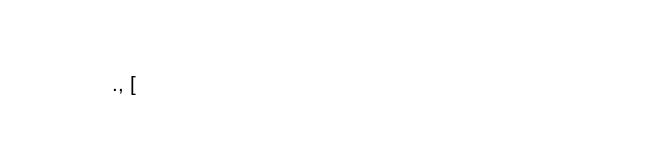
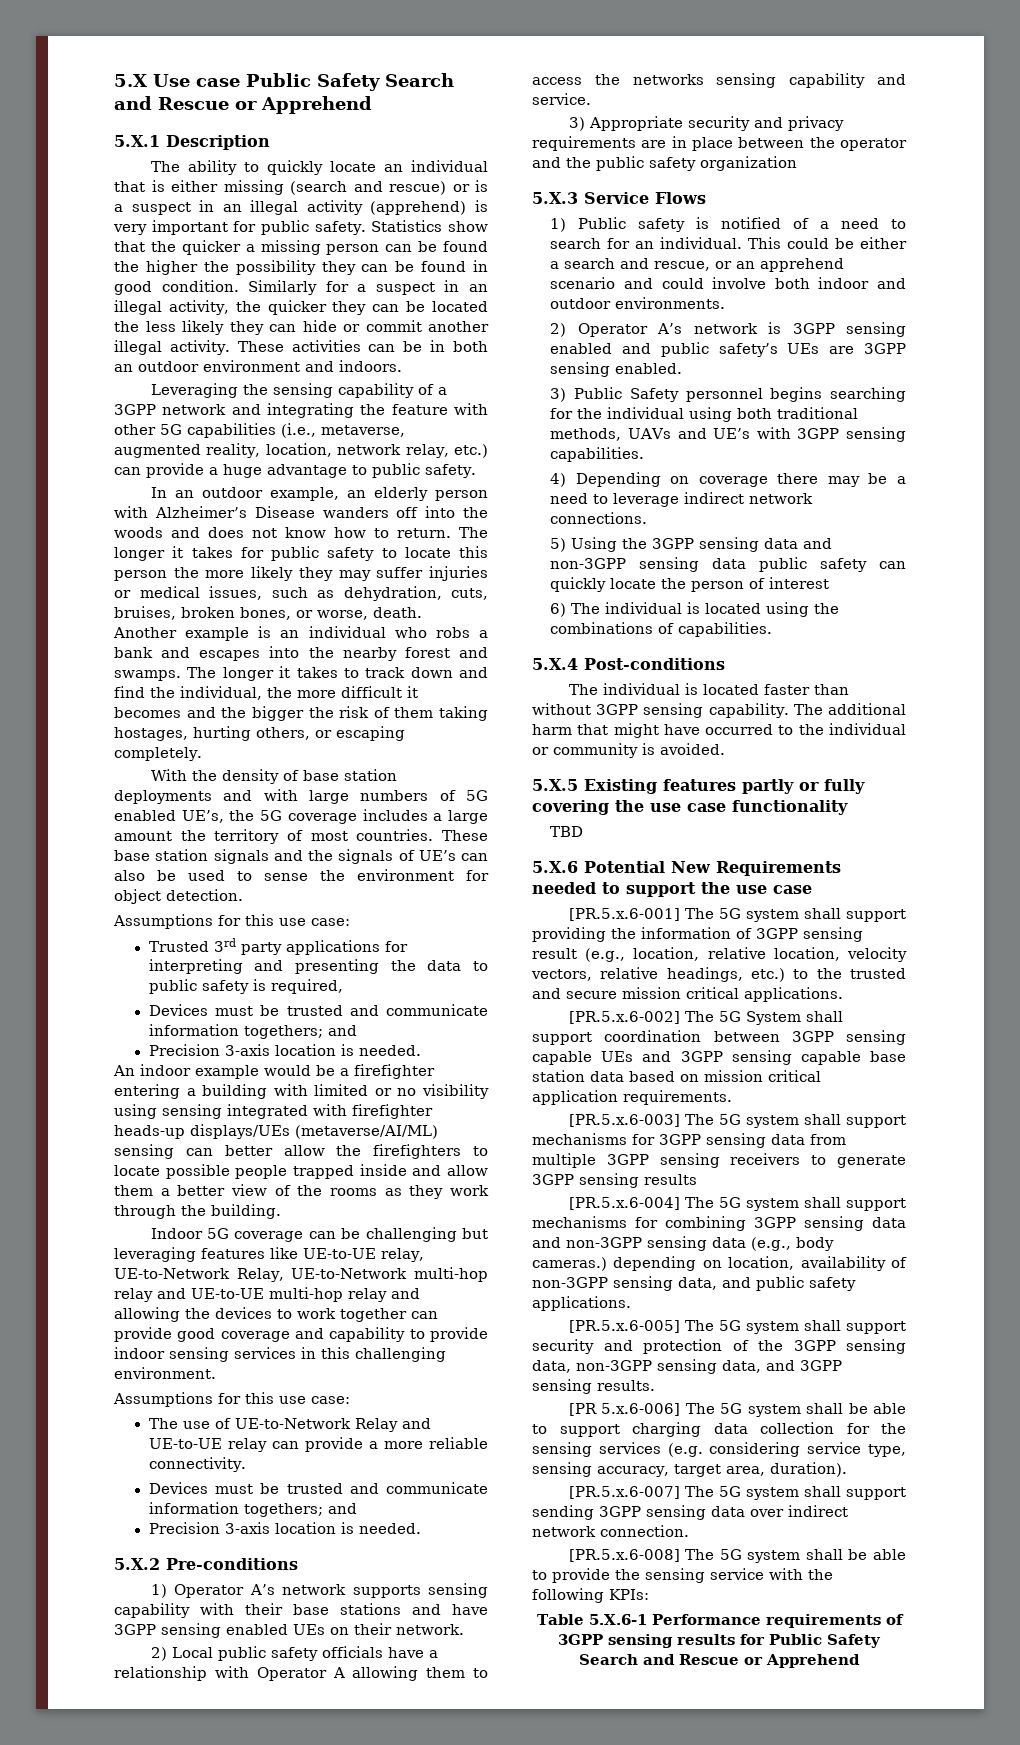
[112,76,136,95] ., [ -> [114,73,454,91] [114,96,372,114] [114,135,270,150] [150,160,488,175] [114,180,488,195] [114,200,488,215] [113,220,488,235] [114,240,488,255] [114,260,488,275] [114,280,488,295] [114,300,488,315] [114,320,489,335] [114,340,488,355] [114,360,402,372] [150,383,447,398] [114,403,488,418] [114,423,405,438] [114,443,488,458] [114,463,476,478] [150,487,488,501] [114,506,488,518] [114,527,488,538] [114,546,488,561] [114,566,489,581] [114,586,488,601] [114,606,422,620] [113,626,489,641] [114,646,488,661] [114,666,488,681] [114,686,418,700] [114,706,488,721] [114,726,405,741] [114,747,202,761] [150,769,397,784] [114,789,488,804] [114,809,488,824] [114,829,488,844] [114,849,488,864] [114,869,489,881] [114,889,243,904] [113,914,350,929] [148,938,408,955] [148,959,489,974] [148,979,343,994] [148,1004,488,1016] [148,1024,357,1039] [148,1044,421,1056] [113,1064,435,1079] [114,1084,489,1099] [114,1104,433,1119] [114,1124,438,1139] [114,1144,488,1159] [114,1164,488,1179] [114,1184,490,1199] [114,1204,281,1219] [150,1227,488,1242] [114,1247,424,1262] [114,1267,488,1282] [114,1287,420,1302] [114,1307,438,1322] [114,1327,488,1342] [114,1347,446,1362] [114,1367,216,1379] [113,1392,350,1407] [148,1418,431,1432] [148,1437,488,1452] [148,1457,246,1472] [148,1482,488,1494] [148,1502,357,1517] [148,1522,421,1534] [114,1558,298,1570] [150,1583,488,1598] [114,1603,488,1618] [114,1623,464,1638] [150,1646,438,1661] [114,1666,488,1681] [532,73,906,88] [532,93,591,105] [568,116,844,131] [532,136,907,151] [532,156,797,171] [532,192,706,204] [550,217,906,232] [550,237,907,249] [550,258,845,272] [550,277,906,289] [550,297,726,309] [550,322,906,337] [550,342,906,357] [550,362,683,377] [550,387,906,402] [550,407,859,422] [550,427,906,442] [550,447,645,462] [550,472,906,487] [550,492,814,507] [550,512,648,524] [550,537,833,552] [550,557,906,572] [550,577,830,592] [550,602,840,617] [550,622,773,637] [532,658,725,670] [568,683,849,695] [532,703,906,718] [532,723,906,738] [532,743,725,758] [532,779,865,794] [532,800,848,815] [550,826,584,837] [532,861,841,876] [532,882,812,897] [568,908,906,922] [532,927,863,942] [532,947,907,962] [531,967,906,982] [532,987,843,1002] [568,1011,843,1025] [532,1030,906,1045] [532,1050,906,1065] [532,1070,821,1082] [532,1090,732,1105] [568,1114,906,1128] [532,1133,846,1148] [532,1153,906,1168] [532,1173,697,1188] [568,1197,906,1211] [532,1216,906,1231] [532,1236,834,1251] [532,1256,907,1271] [532,1276,856,1291] [532,1296,631,1311] [568,1320,906,1334] [532,1339,906,1354] [532,1359,842,1374] [532,1379,655,1394] [568,1403,906,1417] [532,1422,906,1437] [532,1442,906,1457] [532,1462,847,1477] [568,1486,906,1500] [532,1505,848,1520] [532,1525,689,1537] [568,1549,906,1563] [532,1568,833,1583] [532,1588,649,1603] [536,1614,904,1628] [558,1634,881,1648] [579,1654,860,1668] 5.X Use case Public Safety Search and Rescue or Apprehend // 5.X.1 Description // The ability to quickly locate an individual that is either missing (search and rescue) or is a suspect in an illegal activity (apprehend) is very important for public safety. Statistics show that the quicker a missing person can be found the higher the possibility they can be found in good condition. Similarly for a suspect in an illegal activity, the quicker they can be located the less likely they can hide or commit another illegal activity. These activities can be in both an outdoor environment and indoors. // Leveraging the sensing capability of a 3GPP network and integrating the feature with other 5G capabilities (i.e., metaverse, augmented reality, location, network relay, etc.) can provide a huge advantage to public safety. // In an outdoor example, an elderly person with Alzheimer’s Disease wanders off into the woods and does not know how to return. The longer it takes for public safety to locate this person the more likely they may suffer injuries or medical issues, such as dehydration, cuts, bruises, broken bones, or worse, death. Another example is an individual who robs a bank and escapes into the nearby forest and swamps. The longer it takes to track down and find the individual, the more difficult it becomes and the bigger the risk of them taking hostages, hurting others, or escaping completely. // With the density of base station deployments and with large numbers of 5G enabled UE’s, the 5G coverage includes a large amount the territory of most countries. These base station signals and the signals of UE’s can also be used to sense the environment for object detection. // Assumptions for this use case: // Trusted 3rd party applications for interpreting and presenting the data to public safety is required, // Devices must be trusted and communicate information togethers; and // Precision 3-axis location is needed. // An indoor example would be a firefighter entering a building with limited or no visibility using sensing integrated with firefighter heads-up displays/UEs (metaverse/AI/ML) sensing can better allow the firefighters to locate possible people trapped inside and allow them a better view of the rooms as they work through the building. // Indoor 5G coverage can be challenging but leveraging features like UE-to-UE relay, UE-to-Network Relay, UE-to-Network multi-hop relay and UE-to-UE multi-hop relay and allowing the devices to work together can provide good coverage and capability to provide indoor sensing services in this challenging environment. // Assumptions for this use case: // The use of UE-to-Network Relay and UE-to-UE relay can provide a more reliable connectivity. // Devices must be trusted and communicate information togethers; and // Precision 3-axis location is needed. // 5.X.2 Pre-conditions // 1) Operator A’s network supports sensing capability with their base stations and have 3GPP sensing enabled UEs on their network. // 2) Local public safety officials have a relationship with Operator A allowing them to access the networks sensing capability and service. // 3) Appropriate security and privacy requirements are in place between the operator and the public safety organization // 5.X.3 Service Flows // 1) Public safety is notified of a need to search for an individual. This could be either a search and rescue, or an apprehend scenario and could involve both indoor and outdoor environments. // 2) Operator A’s network is 3GPP sensing enabled and public safety’s UEs are 3GPP sensing enabled. // 3) Public Safety personnel begins searching for the individual using both traditional methods, UAVs and UE’s with 3GPP sensing capabilities. // 4) Depending on coverage there may be a need to leverage indirect network connections. // 5) Using the 3GPP sensing data and non-3GPP sensing data public safety can quickly locate the person of interest // 6) The individual is located using the combinations of capabilities. // 5.X.4 Post-conditions // The individual is located faster than without 3GPP sensing capability. The additional harm that might have occurred to the individual or community is avoided. // 5.X.5 Existing features partly or fully covering the use case functionality // TBD // 5.X.6 Potential New Requirements needed to support the use case // [PR.5.x.6-001] The 5G system shall support providing the information of 3GPP sensing result (e.g., location, relative location, velocity vectors, relative headings, etc.) to the trusted and secure mission critical applications. // [PR.5.x.6-002] The 5G System shall support coordination between 3GPP sensing capable UEs and 3GPP sensing capable base station data based on mission critical application requirements. // [PR.5.x.6-003] The 5G system shall support mechanisms for 3GPP sensing data from multiple 3GPP sensing receivers to generate 3GPP sensing results // [PR.5.x.6-004] The 5G system shall support mechanisms for combining 3GPP sensing data and non-3GPP sensing data (e.g., body cameras.) depending on location, availability of non-3GPP sensing data, and public safety applications. // [PR.5.x.6-005] The 5G system shall support security and protection of the 3GPP sensing data, non-3GPP sensing data, and 3GPP sensing results. // [PR 5.x.6-006] The 5G system shall be able to support charging data collection for the sensing services (e.g. considering service type, sensing accuracy, target area, duration). // [PR.5.x.6-007] The 5G system shall support sending 3GPP sensing data over indirect network connection. // [PR.5.x.6-008] The 5G system shall be able to provide the sensing service with the following KPIs: // Table 5.X.6-1 Performance requirements of 3GPP sensing results for Public Safety Search and Rescue or Apprehend

